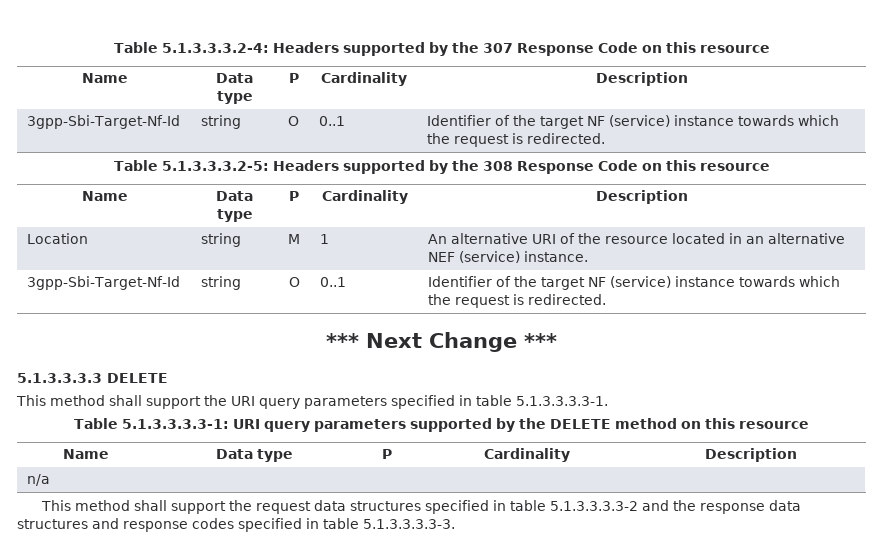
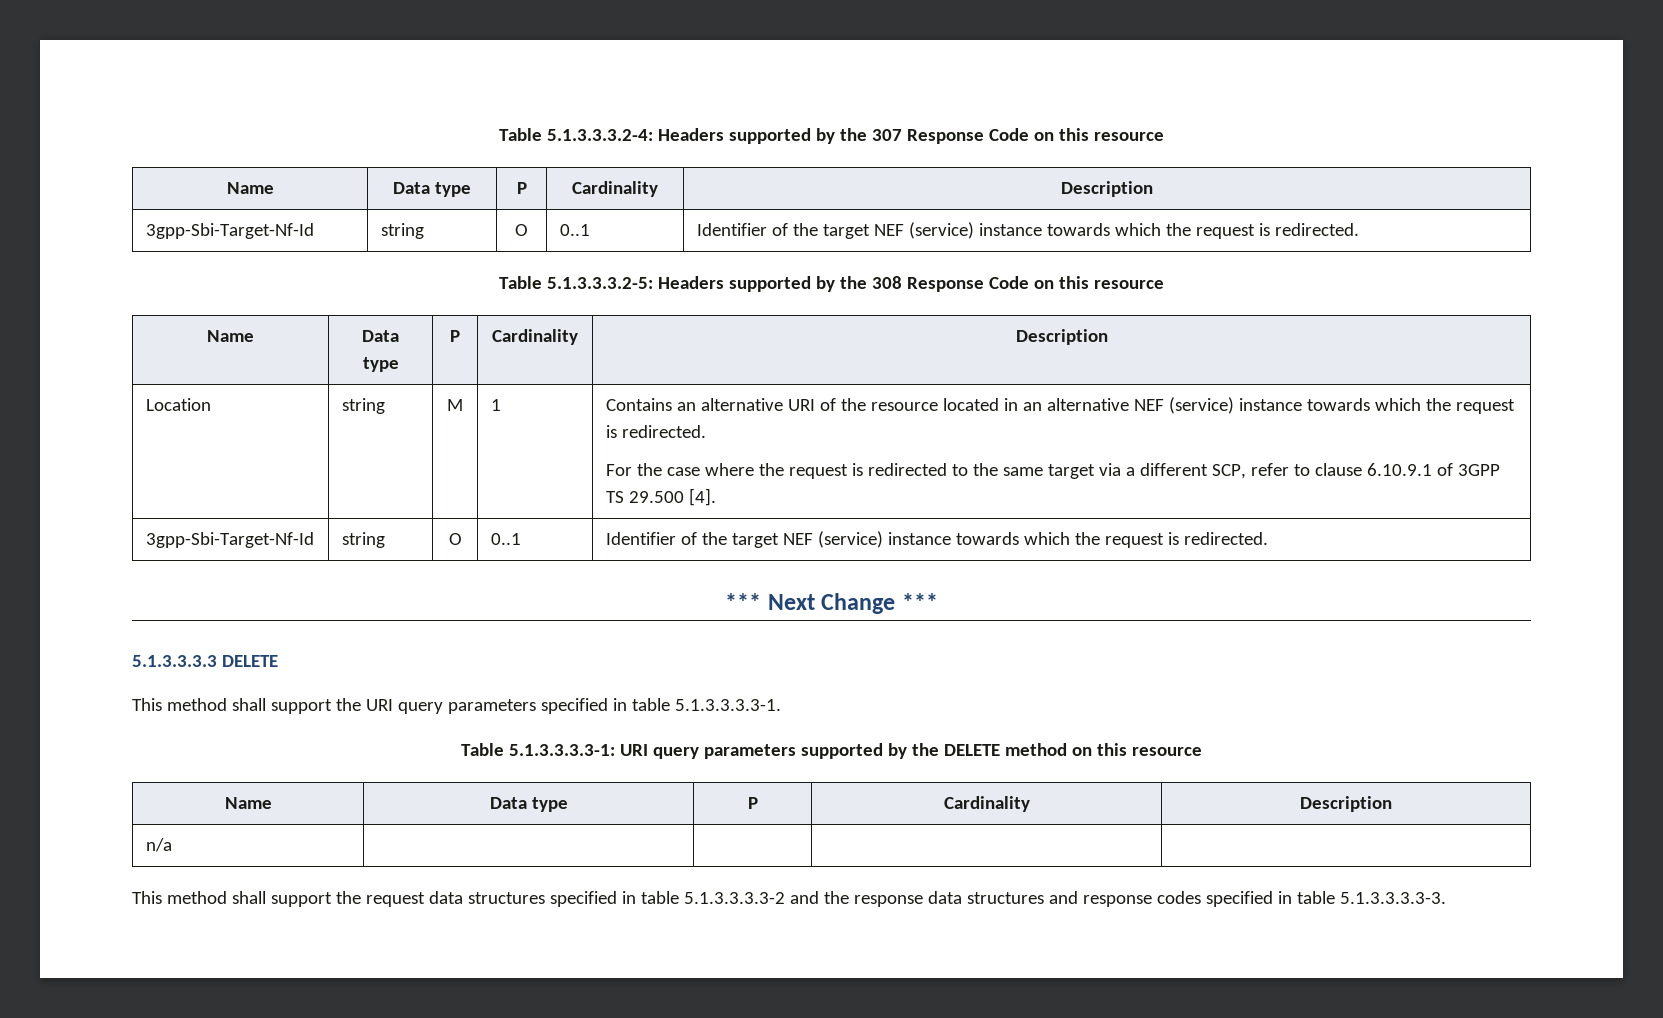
[587,116,606,126] NF -> [873,224,904,236] NEF
[428,234,448,244] An -> [605,398,696,411] Contains an
[524,251,589,262] [27,276,181,290] [201,276,242,290] [288,277,300,287] [320,277,347,287] [428,276,607,290] instance. // 3gpp-Sbi-Target-Nf-Id | string | O | 0..1 | Identifier of the target NF -> [1238,398,1515,414] [605,425,706,438] [605,463,1500,479] [605,488,716,506] [145,532,314,548] [341,532,385,548] [448,533,462,545] [490,533,521,545] [605,532,813,548] instance towards which the request is redirected. // For the case where the request is redirected to the same target via a different SCP, refer to clause 6.10.9.1 of 3GPP TS 29.500 [4]. // 3gpp-Sbi-Target-Nf-Id | string | O | 0..1 | Identifier of the target NEF

